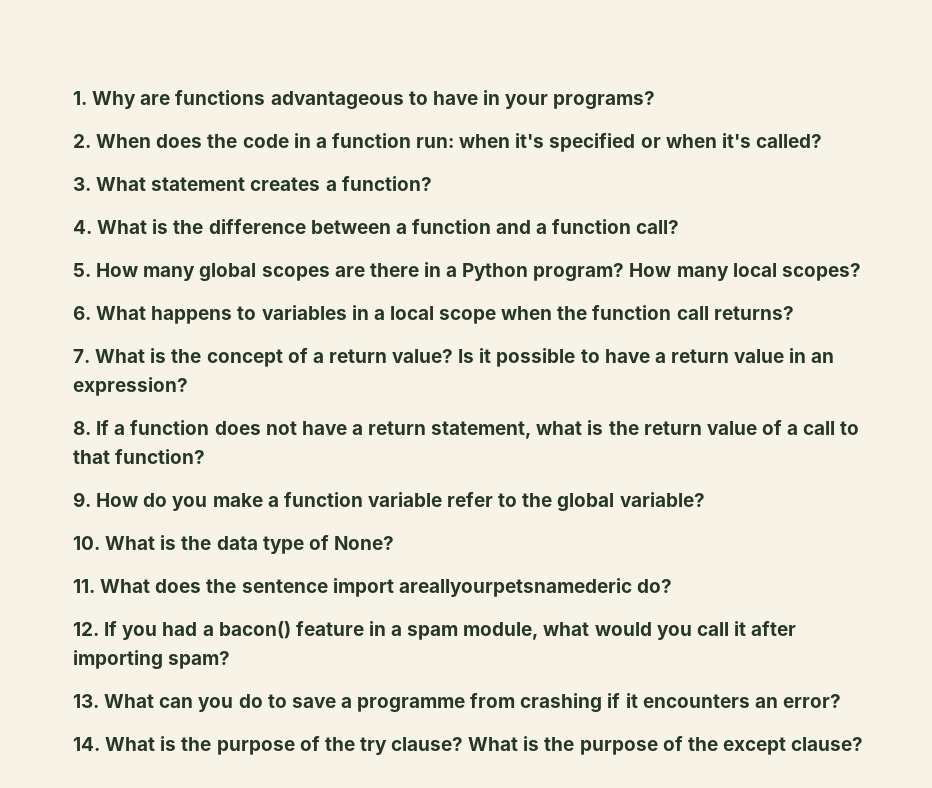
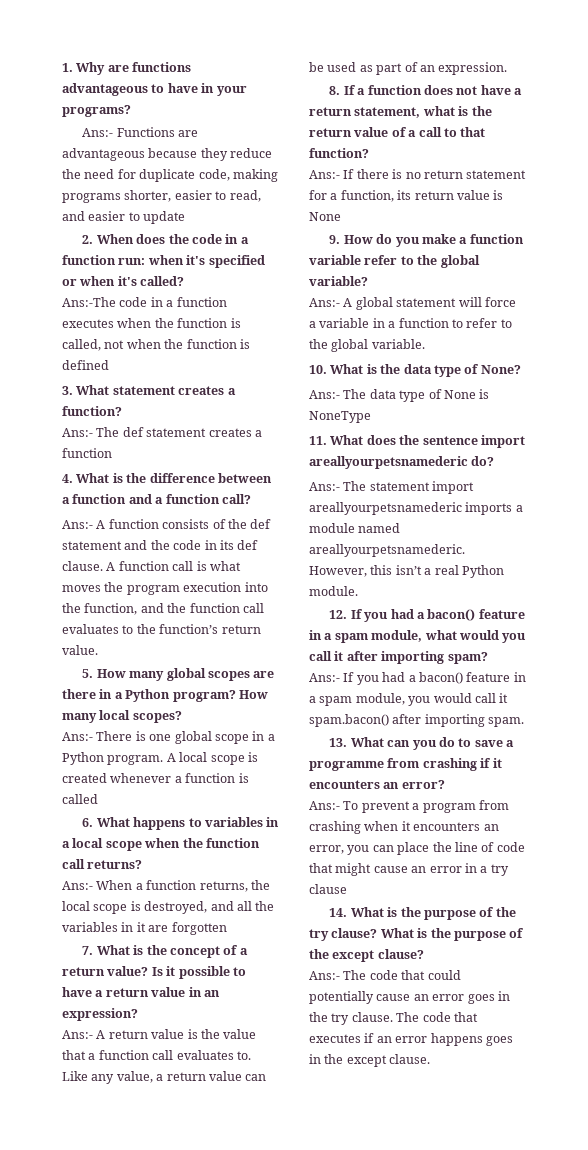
(656, 100) none -> [82,127,199,137] [62,148,273,161] [62,169,278,182] [62,190,261,203] [62,211,186,224] // Ans:- Functions are advantageous because they reduce the need for duplicate code, making programs shorter, easier to read, and easier to update
(822, 141) none -> [62,297,227,307] [62,318,241,328] [62,339,250,351] [62,360,109,370] // Ans:-The code in a function executes when the function is called, not when the function is defined
(432, 183) none -> [62,427,262,437] [62,448,112,458] // Ans:- The def statement creates a function
(680, 227) none -> [62,519,272,529] [62,540,259,550] [62,561,241,571] [62,582,268,595] [62,603,264,615] [62,624,261,634] [62,645,98,655] // Ans:- A function consists of the def statement and the code in its def clause. A function call is what moves the program execution into the function, and the function call evaluates to the function’s return value.
(861, 272) none -> [62,731,275,744] [62,752,258,765] [62,773,249,783] [62,794,98,804] // Ans:- There is one global scope in a Python program. A local scope is created whenever a function is called
(794, 313) none -> [62,880,270,892] [62,901,275,914] [62,922,227,935] // Ans:- When a function returns, the local scope is destroyed, and all the variables in it are forgotten
(188, 386) none -> [62,1029,257,1039] [62,1050,251,1060] [62,1071,267,1084] [309,62,508,75] // Ans:- A return value is the value that a function call evaluates to. Like any value, a return value can be used as part of an expression.
(206, 456) none -> [309,169,527,179] [309,190,504,202] [309,212,341,221] // Ans:- If there is no return statement for a function, its return value is None
(705, 499) none -> [309,297,516,310] [309,318,512,328] [309,339,425,352] // Ans:- A global statement will force a variable in a function to refer to the global variable.
(394, 543) none -> [309,389,490,402] [309,411,371,423] // Ans:- The data type of None is NoneType
(672, 586) none -> [309,481,475,494] [309,502,523,515] [309,523,401,533] [309,544,465,557] [309,565,504,578] [309,586,358,596] // Ans:- The statement import areallyourpetsnamederic imports a module named areallyourpetsnamederic. However, this isn’t a real Python module.
(231, 660) none -> [309,672,526,685] [309,693,509,706] [309,714,525,727] // Ans:- If you had a bacon() feature in a spam module, you would call it spam.bacon() after importing spam.
(841, 701) none -> [309,800,509,813] [309,821,499,834] [309,842,525,855] [309,863,509,876] [309,884,347,894] // Ans:- To prevent a program from crashing when it encounters an error, you can place the line of code that might cause an error in a try clause
(864, 744) none -> [309,970,461,980] [309,991,510,1004] [309,1012,478,1025] [309,1033,513,1046] [309,1054,431,1067] // Ans:- The code that could potentially cause an error goes in the try clause. The code that executes if an error happens goes in the except clause.

